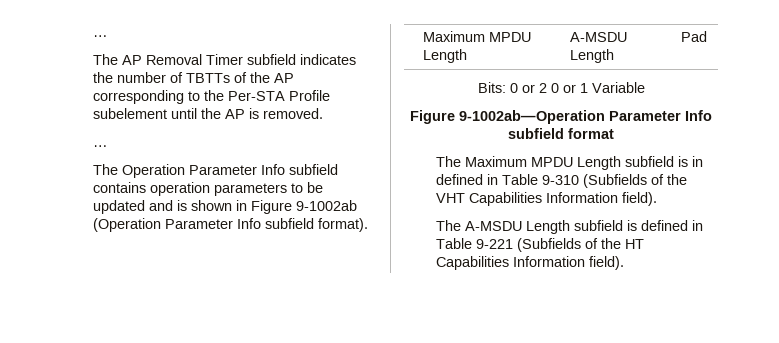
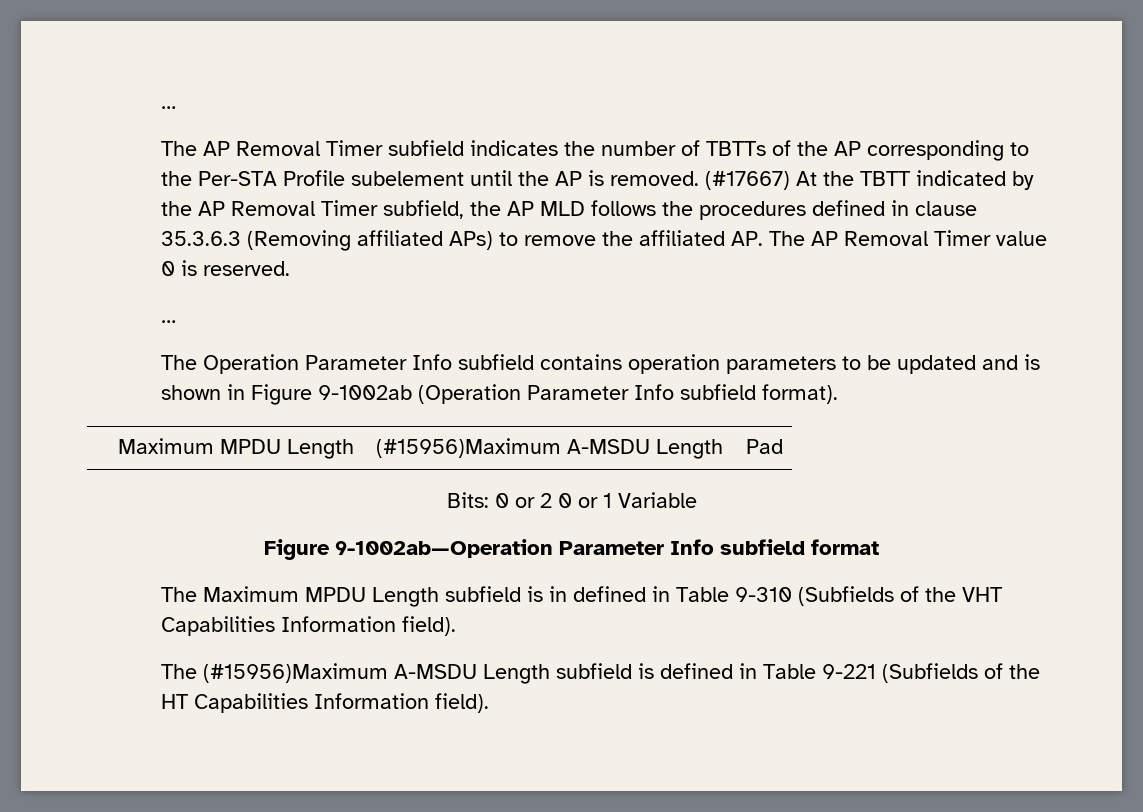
(324, 113) none -> [704,170,1034,190] [160,200,977,220] [160,230,1047,251] [160,260,290,276] (#17667) At the TBTT indicated by the AP Removal Timer subfield, the AP MLD follows the procedures defined in clause 35.3.6.3 (Removing affiliated APs) to remove the affiliated AP. The AP Removal Timer value 0 is reserved.
(468, 56) none -> [375,438,561,458] (#15956)Maximum
(462, 225) none -> [202,663,388,683] (#15956)Maximum

